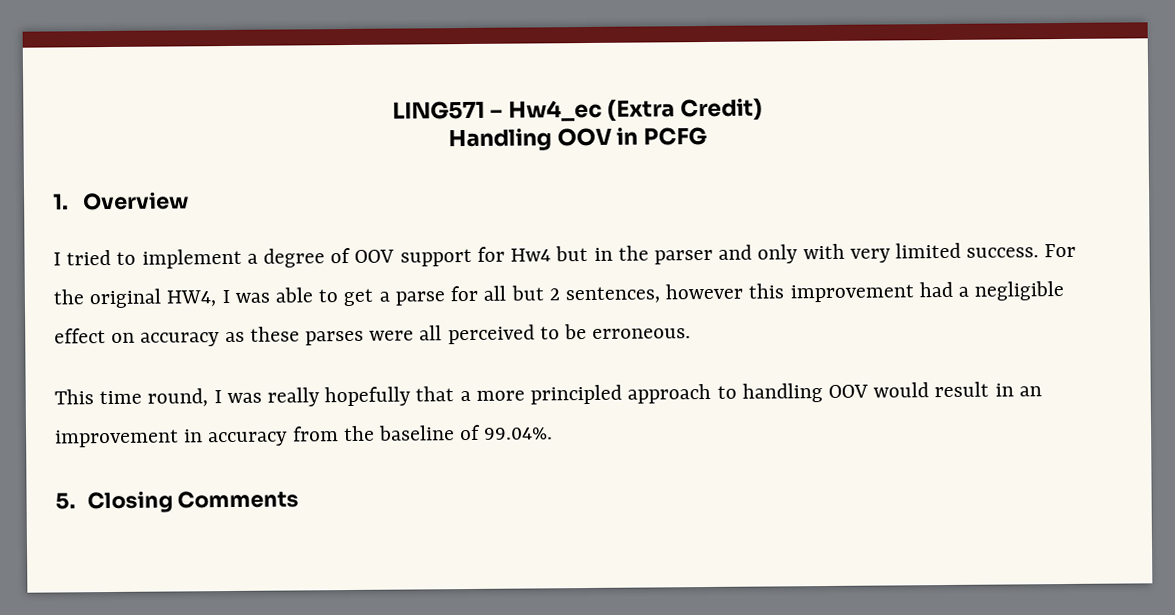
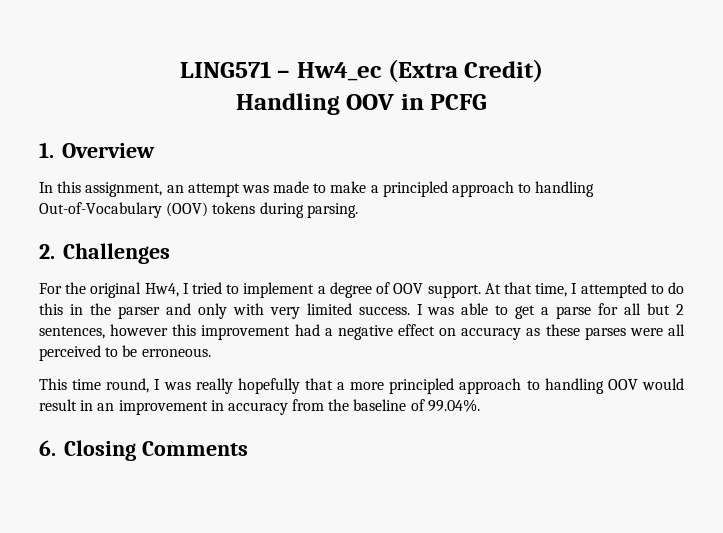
(190, 201) none -> [39,181,595,197] [39,202,358,218] [39,243,170,264] [39,282,179,298] In this assignment, an attempt was made to make a principled approach to handling Out-of-Vocabulary (OOV) tokens during parsing. // 2. Challenges // For the original Hw4,
[399,245,589,267] support for Hw4 but -> [427,282,685,298] [39,303,63,315] support. At that time, I attempted to do this
[1044,243,1077,258] [53,288,217,309] For the original HW4, -> (410, 310) none
[974,281,1065,301] negligible -> [337,325,393,340] negative
[55,492,76,510] 5. -> [39,440,56,456] 6.

